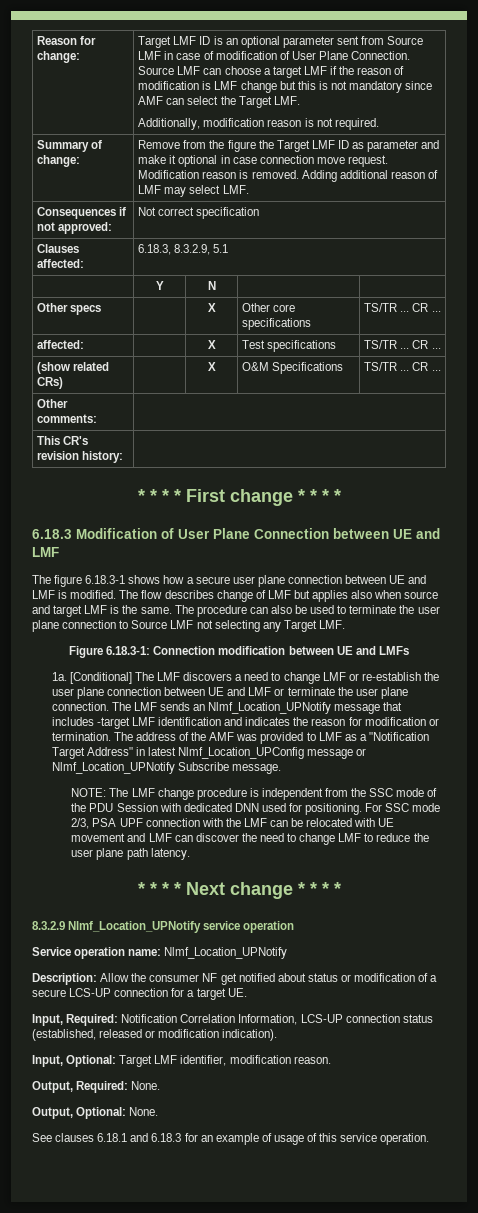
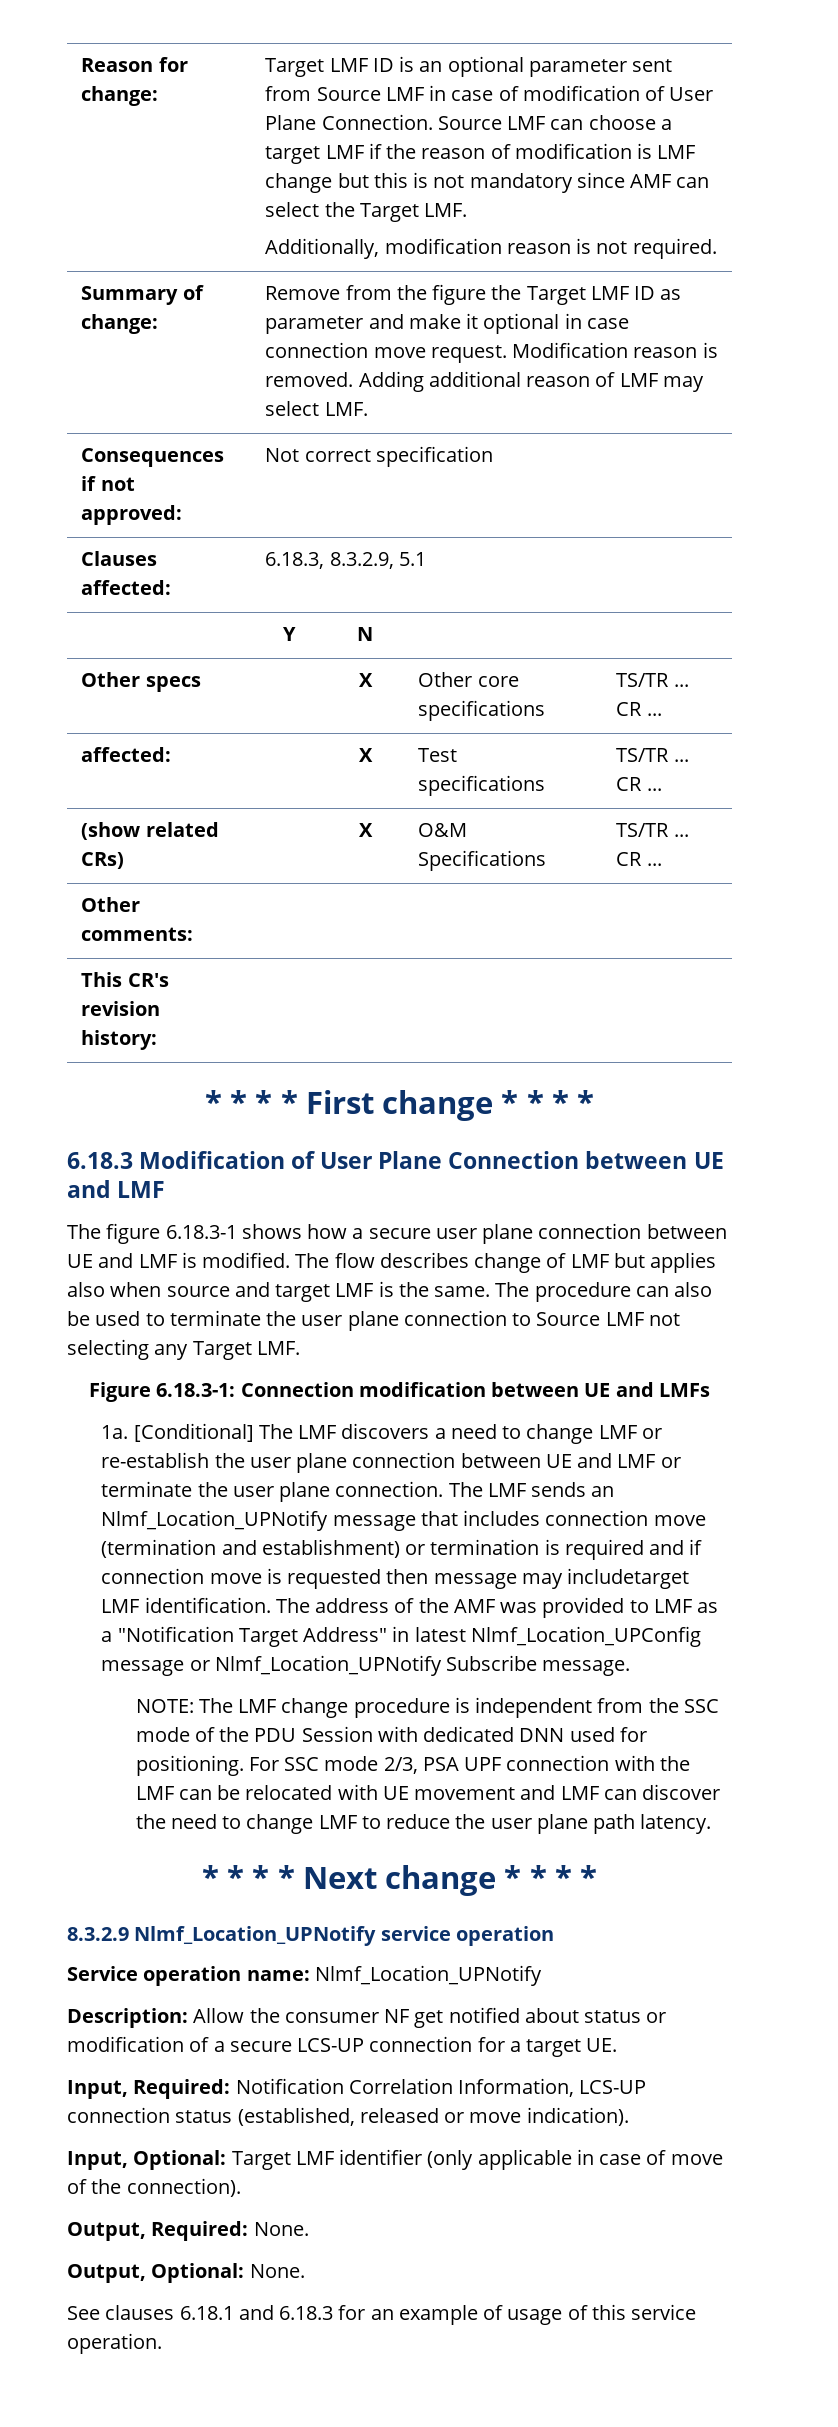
[96,717,439,729] [51,732,111,741] -target LMF identification and indicates the reason for modification or termination. -> [545,1510,706,1526] [101,1539,703,1560] [101,1568,690,1589] [101,1597,271,1613] connection move (termination and establishment) or termination is required and if connection move is requested then message may includetarget LMF identification.
[158,1029,220,1038] modification -> [469,2112,522,2123] move
[180,1055,331,1066] identifier, modification reason. -> [339,2149,723,2170] [67,2178,241,2197] identifier (only applicable in case of move of the connection).

